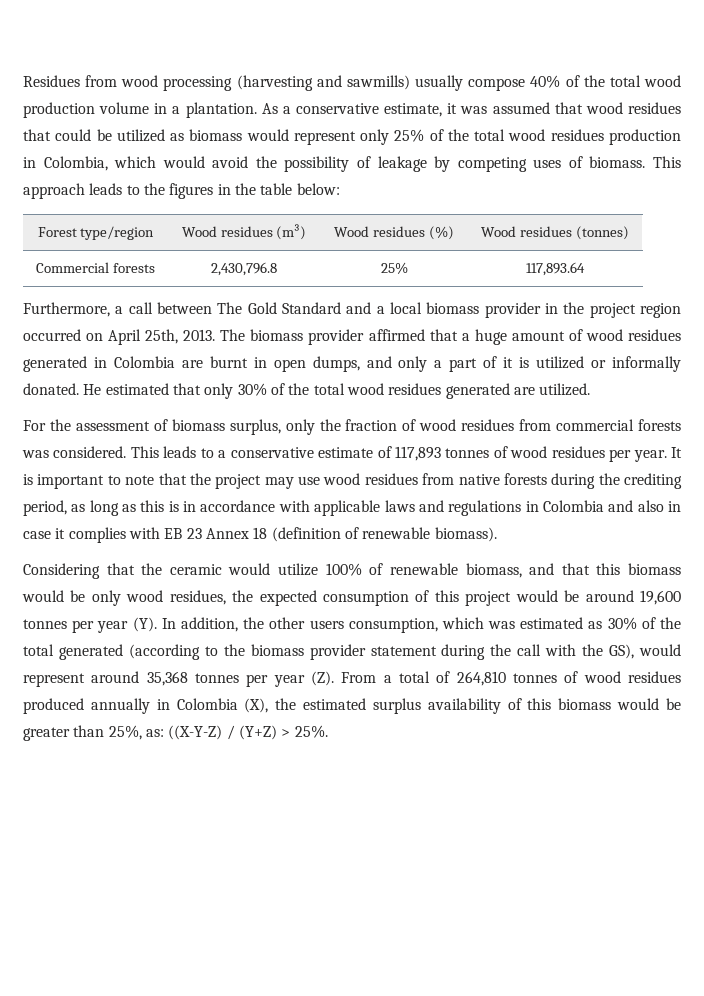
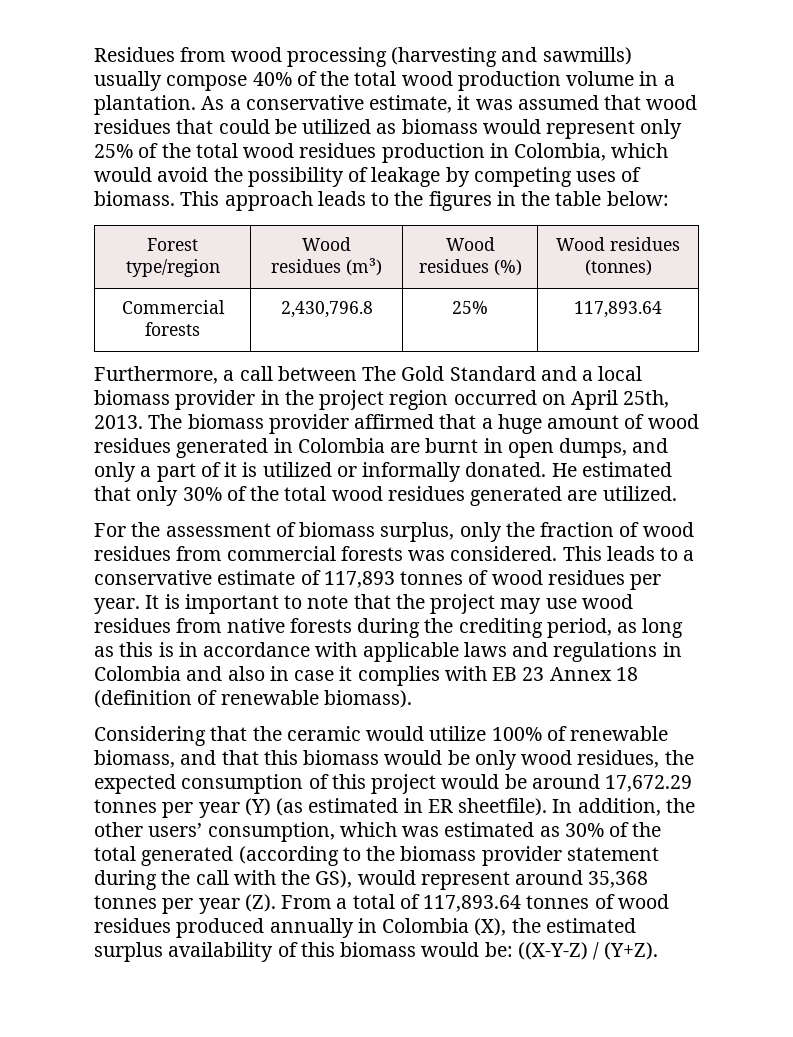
[640,590,682,605] [23,617,157,633] 19,600 tonnes per year (Y). -> [605,775,693,792] [94,798,548,818] 17,672.29 tonnes per year (Y) (as estimated in ER sheetfile).
[309,620,344,629] users -> [148,823,203,837] users’
[456,671,506,686] 264,810 -> [423,895,522,912] 117,893.64
[666,698,681,710] [23,725,328,741] be greater than 25%, as: ((X-Y-Z) / (Y+Z) > 25%. -> [484,942,659,960] be: ((X-Y-Z) / (Y+Z).

